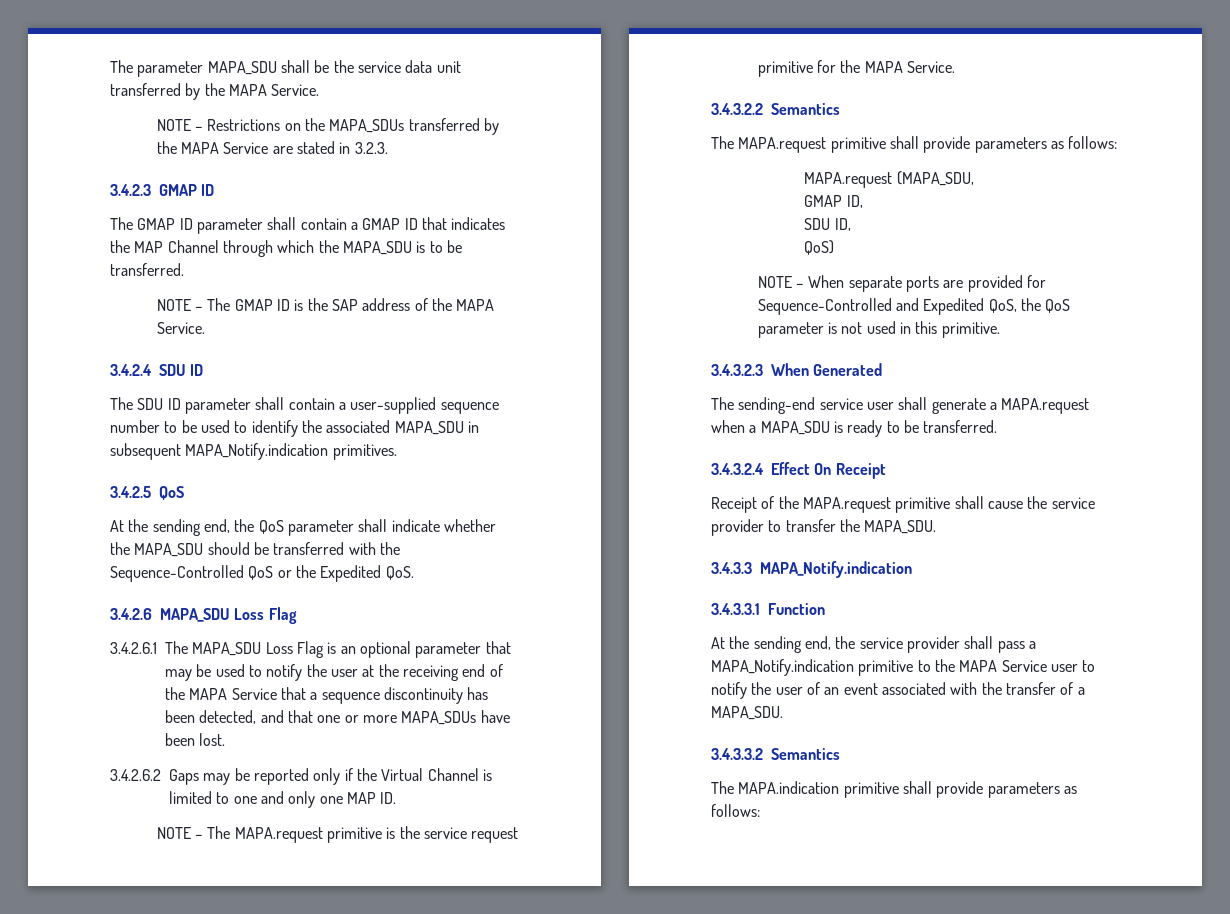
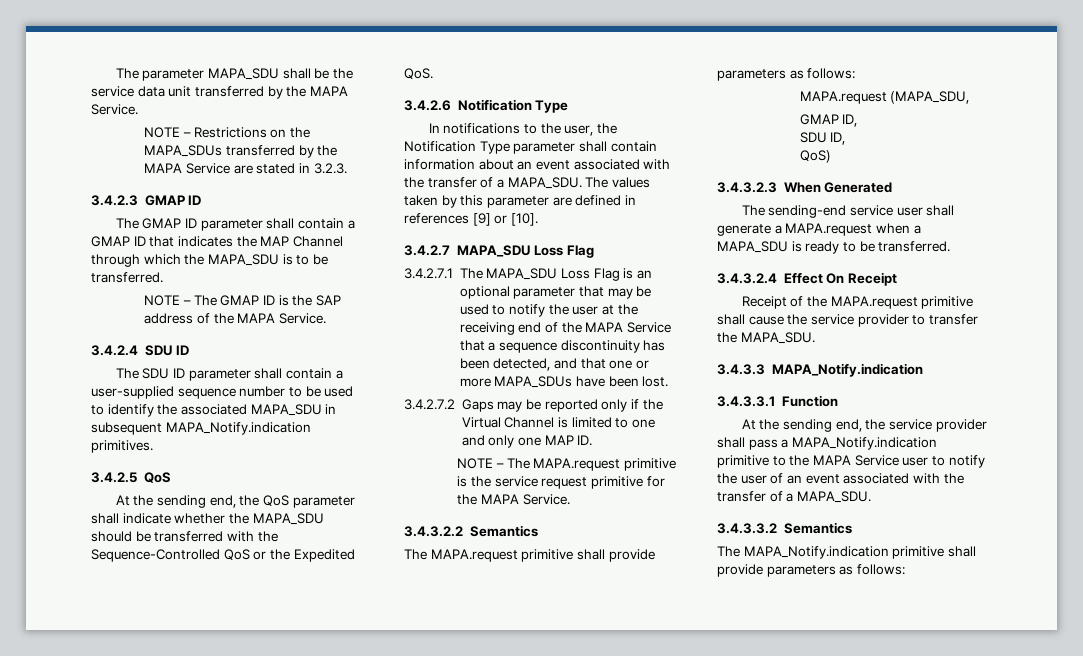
(152, 614) none -> [457,99,569,113] [428,123,617,136] [404,141,657,154] [404,159,671,170] [404,177,650,189] [404,195,636,208] [404,213,538,226] [404,245,450,256] Notification Type // In notifications to the user, the Notification Type parameter shall contain information about an event associated with the transfer of a MAPA_SDU. The values taken by this parameter are defined in references [9] or [10]. // 3.4.2.7
[110,642,157,654] 3.4.2.6.1 -> [404,268,453,279] 3.4.2.7.1
[110,769,161,781] 3.4.2.6.2 -> [404,399,455,410] 3.4.2.7.2
[757,275,1046,292] [757,298,1071,315] [757,321,1000,338] // NOTE – When separate ports are provided for Sequence-Controlled and Expedited QoS, the QoS parameter is not used in this primitive. -> (831, 156) none
[738,781,840,794] MAPA.indication -> [743,546,889,559] MAPA_Notify.indication

